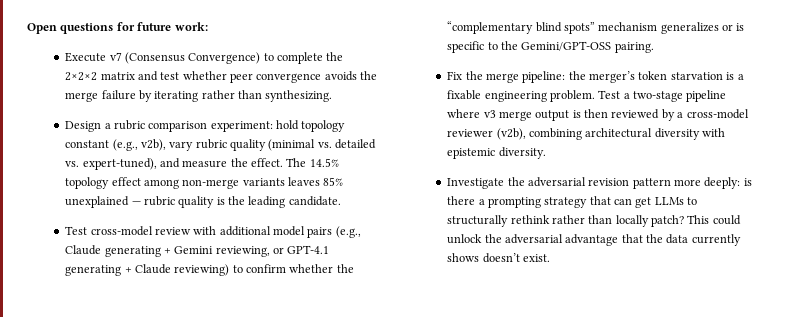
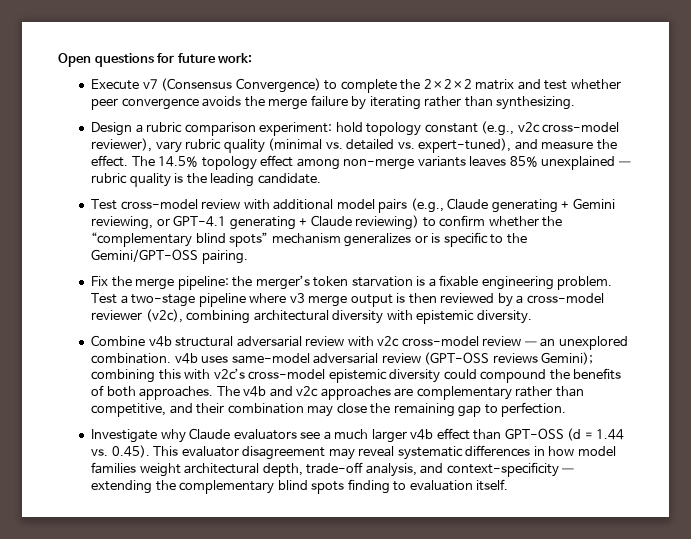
[140,139,166,151] v2b), -> [517,122,620,133] [91,138,153,152] v2c cross-model reviewer),
[496,128,526,140] (v2b), -> [145,309,183,323] (v2c),
[447,177,752,189] [447,196,698,208] [447,215,741,227] [447,234,741,246] [447,253,550,263] Investigate the adversarial revision pattern more deeply: is there a prompting strategy that can get LLMs to structurally rethink rather than locally patch? This could unlock the adversarial advantage that the data currently shows doesn’t exist. -> [91,335,628,350] [91,352,594,365] [91,368,622,383] [91,385,584,400] [91,402,567,417] [91,428,625,443] [91,445,616,460] [91,462,575,477] [91,479,509,494] Combine v4b structural adversarial review with v2c cross-model review — an unexplored combination. v4b uses same-model adversarial review (GPT-OSS reviews Gemini); combining this with v2c’s cross-model epistemic diversity could compound the benefits of both approaches. The v4b and v2c approaches are complementary rather than competitive, and their combination may close the remaining gap to perfection. // Investigate why Claude evaluators see a much larger v4b effect than GPT-OSS (d = 1.44 vs. 0.45). This evaluator disagreement may reveal systematic differences in how model families weight architectural depth, trade-off analysis, and context-specificity — extending the complementary blind spots finding to evaluation itself.

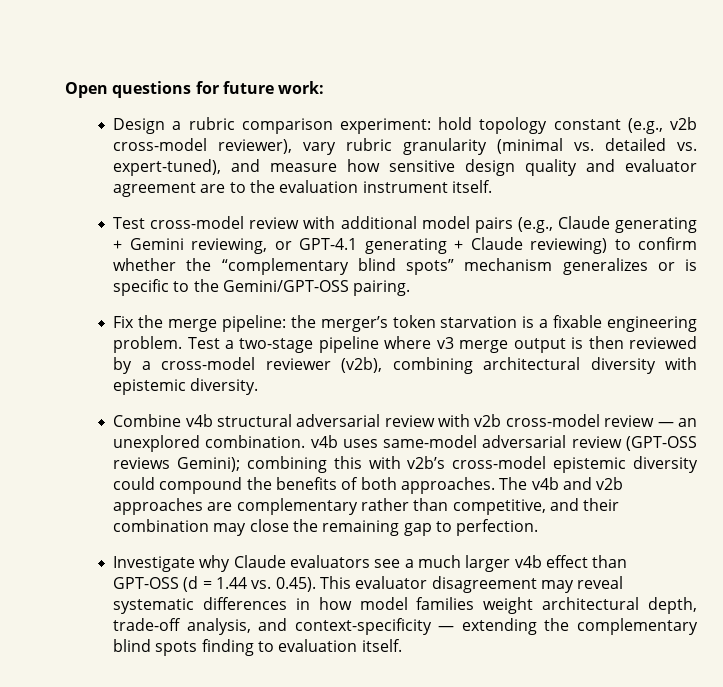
[91,78,621,93] [91,95,576,110] // Execute v7 (Consensus Convergence) to complete the 2×2×2 matrix and test whether peer convergence avoids the merge failure by iterating rather than synthesizing. -> (325, 87) none
[517,122,540,133] v2c -> [670,117,698,130] v2b
[223,139,265,153] quality -> [403,138,488,155] granularity
[596,139,617,150] [91,155,631,170] [91,173,321,187] the effect. The 14.5% topology effect among non-merge variants leaves 85% unexplained — rubric quality is the leading candidate. -> [347,159,698,176] [113,180,493,197] how sensitive design quality and evaluator agreement are to the evaluation instrument itself.
[145,309,183,323] (v2c), -> [341,357,383,373] (v2b),
[377,336,400,347] v2c -> [474,414,502,427] v2b
[213,368,245,380] v2c’s -> [407,456,446,469] v2b’s
[296,386,319,397] v2c -> [596,477,624,490] v2b

